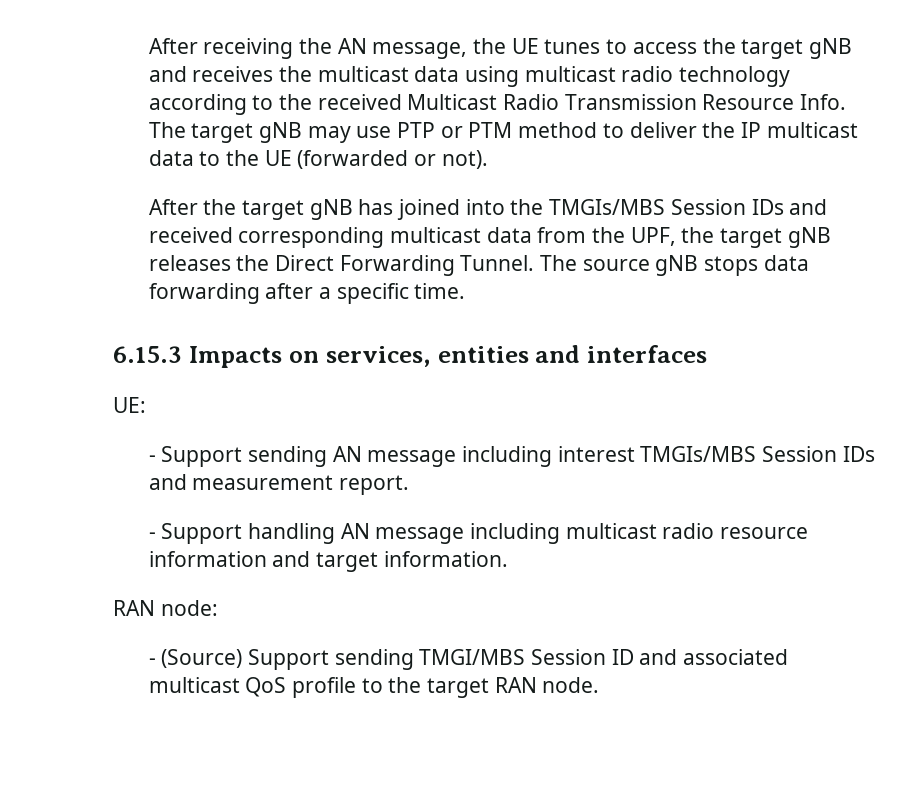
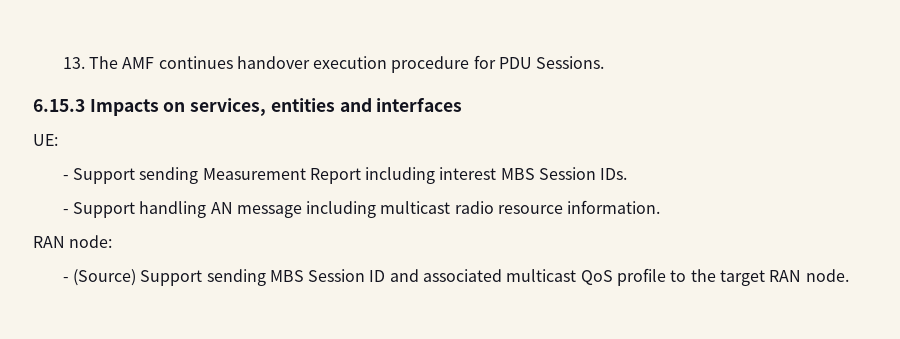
[148,38,852,59] [148,66,791,87] [148,94,847,115] [148,122,858,143] [148,150,488,169] [148,199,828,220] [148,227,831,248] [148,255,809,276] [148,283,466,304] After receiving the AN message, the UE tunes to access the target gNB and receives the multicast data using multicast radio technology according to the received Multicast Radio Transmission Resource Info. The target gNB may use PTP or PTM method to deliver the IP multicast data to the UE (forwarded or not). // After the target gNB has joined into the TMGIs/MBS Session IDs and received corresponding multicast data from the UPF, the target gNB releases the Direct Forwarding Tunnel. The source gNB stops data forwarding after a specific time. -> [62,55,605,73] 13. The AMF continues handover execution procedure for PDU Sessions.
[332,446,875,467] [148,474,410,495] AN message including interest TMGIs/MBS Session IDs and measurement report. -> [202,167,628,184] Measurement Report including interest MBS Session IDs.
[148,551,379,572] information and target -> (564, 209) none
[419,649,526,665] TMGI/MBS -> [269,270,304,282] MBS

